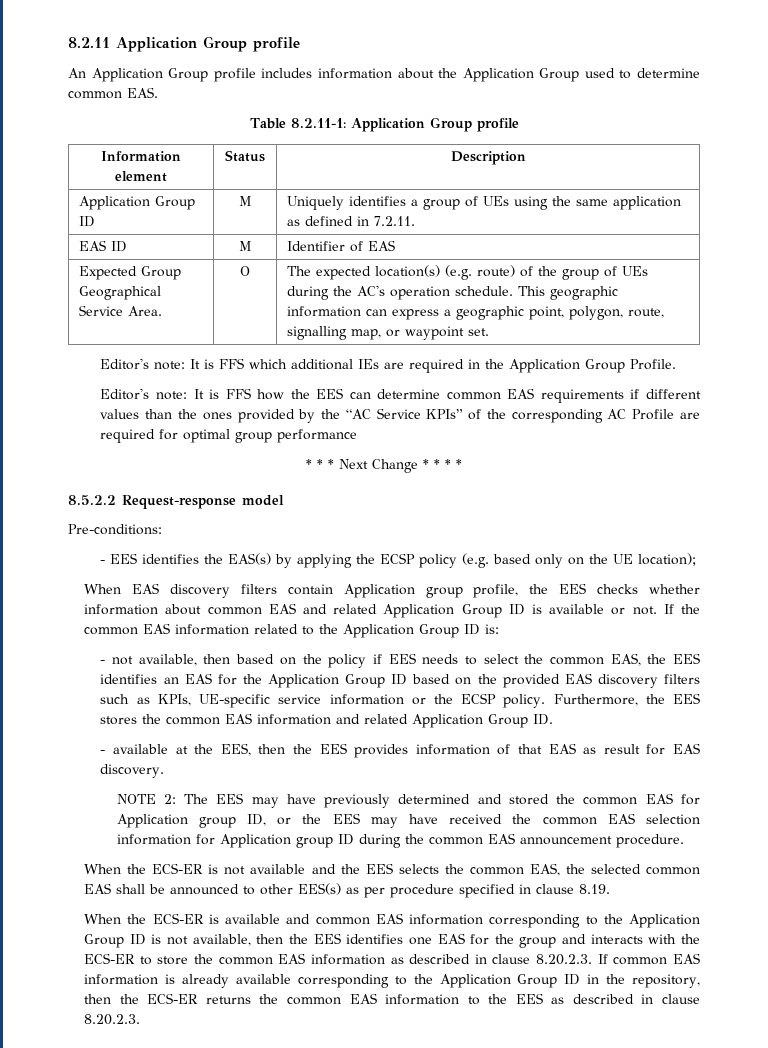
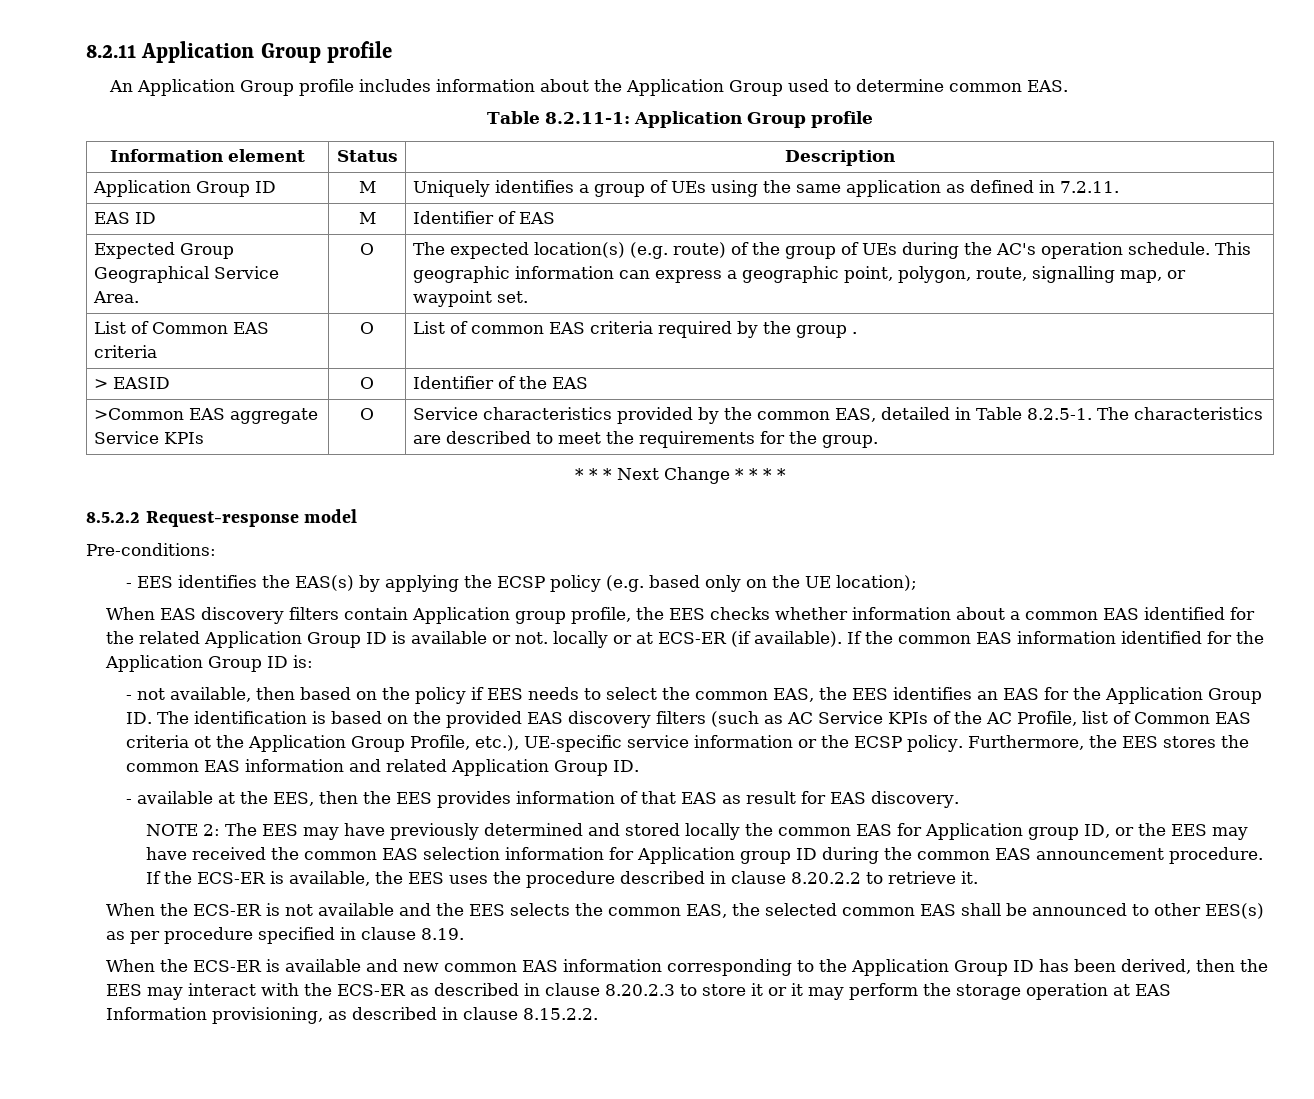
[100,358,677,373] [100,388,701,403] [100,408,700,423] [100,429,358,443] // Editor's note: It is FFS which additional IEs are required in the Application Group Profile. // Editor's note: It is FFS how the EES can determine common EAS requirements if different values than the ones provided by the “AC Service KPIs” of the corresponding AC Profile are required for optimal group performance -> [93,321,269,334] [93,345,157,358] [360,322,374,334] [412,321,857,338] [93,377,170,389] [360,377,374,389] [412,376,588,389] [93,408,318,424] [93,431,204,444] [360,408,374,420] [412,407,1264,424] [412,431,878,448] // List of Common EAS criteria | O | List of common EAS criteria required by the group . // > EASID | O | Identifier of the EAS // >Common EAS aggregate Service KPIs | O | Service characteristics provided by the common EAS, detailed in Table 8.2.5-1. The characteristics are described to meet the requirements for the group.
[207,603,328,615] common EAS and -> [1010,607,1256,620] [106,631,135,644] a common EAS identified for the
(657, 610) none -> [553,631,843,648] locally or at ECS-ER (if available).
[254,624,315,635] related to -> [1121,631,1233,644] identified for
[391,674,408,685] ID -> [126,711,327,724] ID. The identification is
[100,694,191,706] such as KPIs, -> [711,711,1252,727] [126,735,520,752] (such as AC Service KPIs of the AC Profile, list of Common EAS criteria ot the Application Group Profile, etc.),
(549, 799) none -> [685,823,741,840] locally
(684, 841) none -> [146,871,979,888] If the ECS-ER is available, the EES uses the procedure described in clause 8.20.2.2 to retrieve it.
(311, 919) none -> [403,963,440,972] new
[151,933,700,948] [84,953,700,965] [84,974,701,988] [84,993,701,1005] [84,1014,141,1025] is not available, then the EES identifies one EAS for the group and interacts with the ECS-ER to store the common EAS information as described in clause 8.20.2.3. If common EAS information is already available corresponding to the Application Group ID in the repository, then the ECS-ER returns the common EAS information to the EES as described in clause 8.20.2.3. -> [1039,959,1269,974] [106,983,1172,1000] [106,1007,599,1024] has been derived, then the EES may interact with the ECS-ER as described in clause 8.20.2.3 to store it or it may perform the storage operation at EAS Information provisioning, as described in clause 8.15.2.2.

